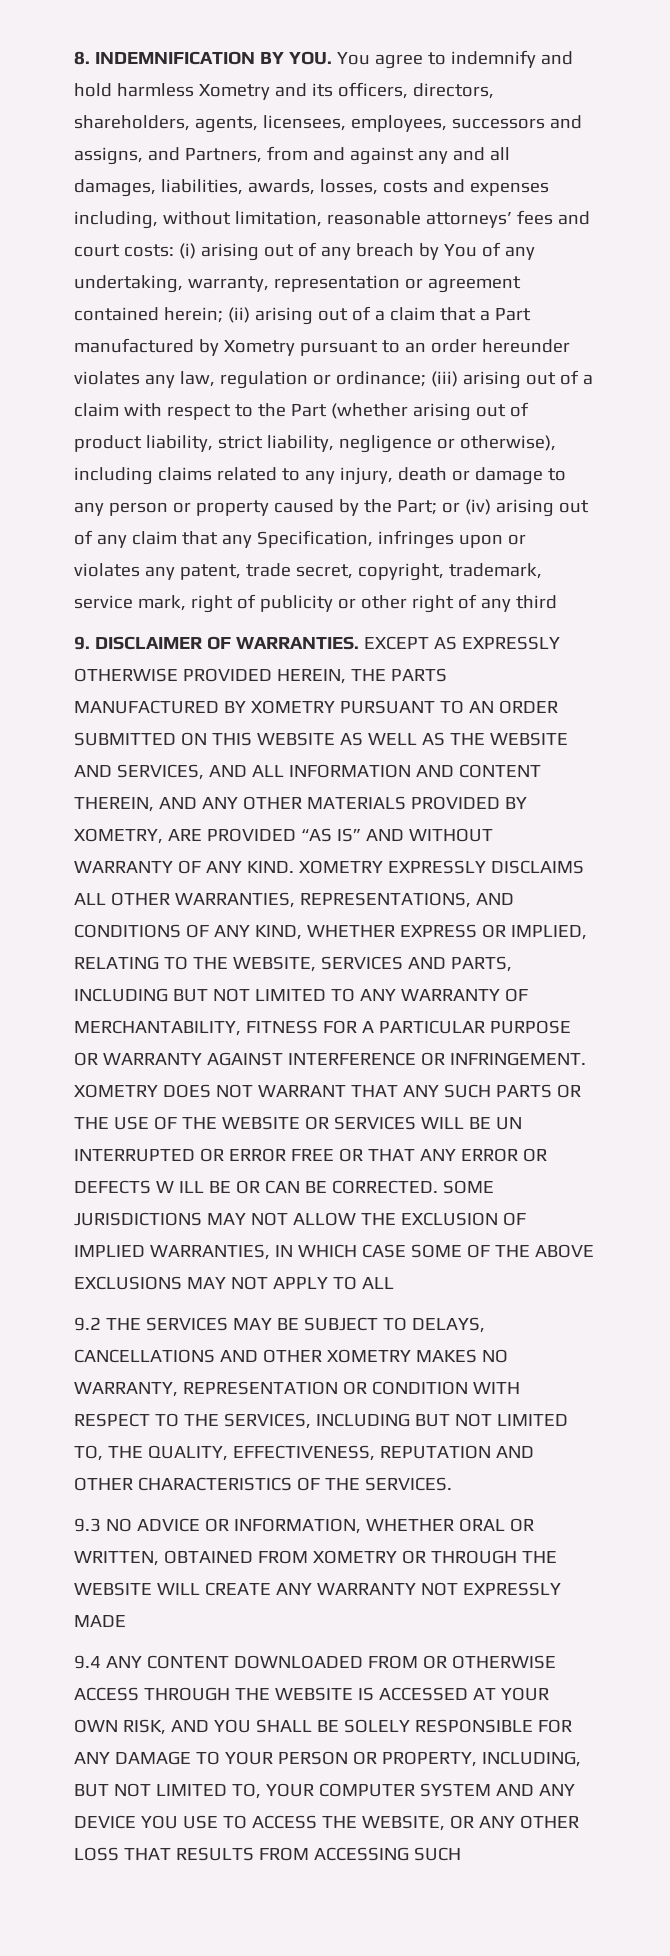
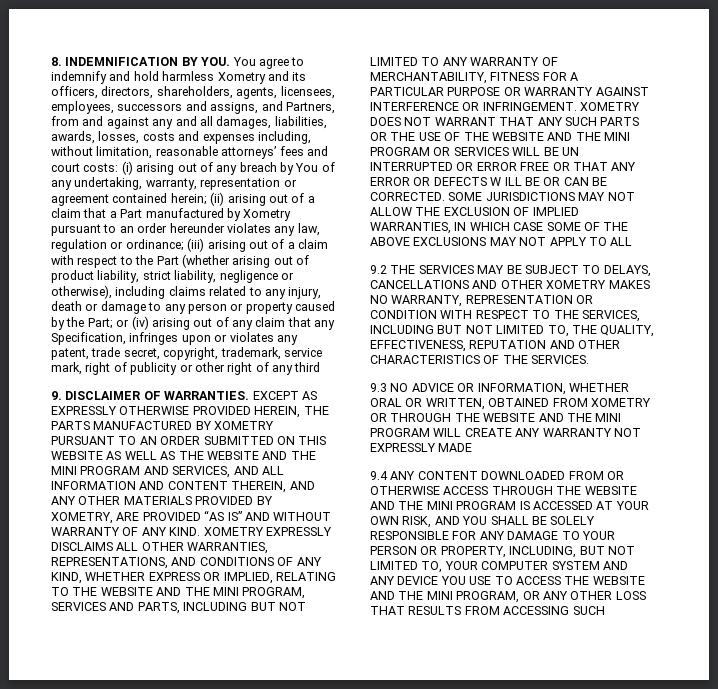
(112, 771) none -> [290,451,316,460] [51,466,169,475] THE MINI PROGRAM AND
[232,956,316,972] WEBSITE, -> [100,587,306,599] WEBSITE AND THE MINI PROGRAM,
(300, 1123) none -> [547,132,630,141] [370,147,430,156] AND THE MINI PROGRAM
(152, 1589) none -> [538,413,622,422] [370,428,430,437] AND THE MINI PROGRAM
(353, 1694) none -> [370,501,517,510] AND THE MINI PROGRAM
[361,1815,445,1831] WEBSITE, -> [592,576,645,585] [370,591,520,603] WEBSITE AND THE MINI PROGRAM,

